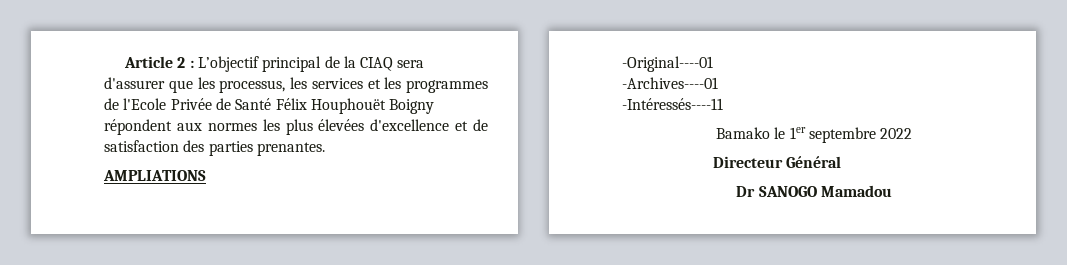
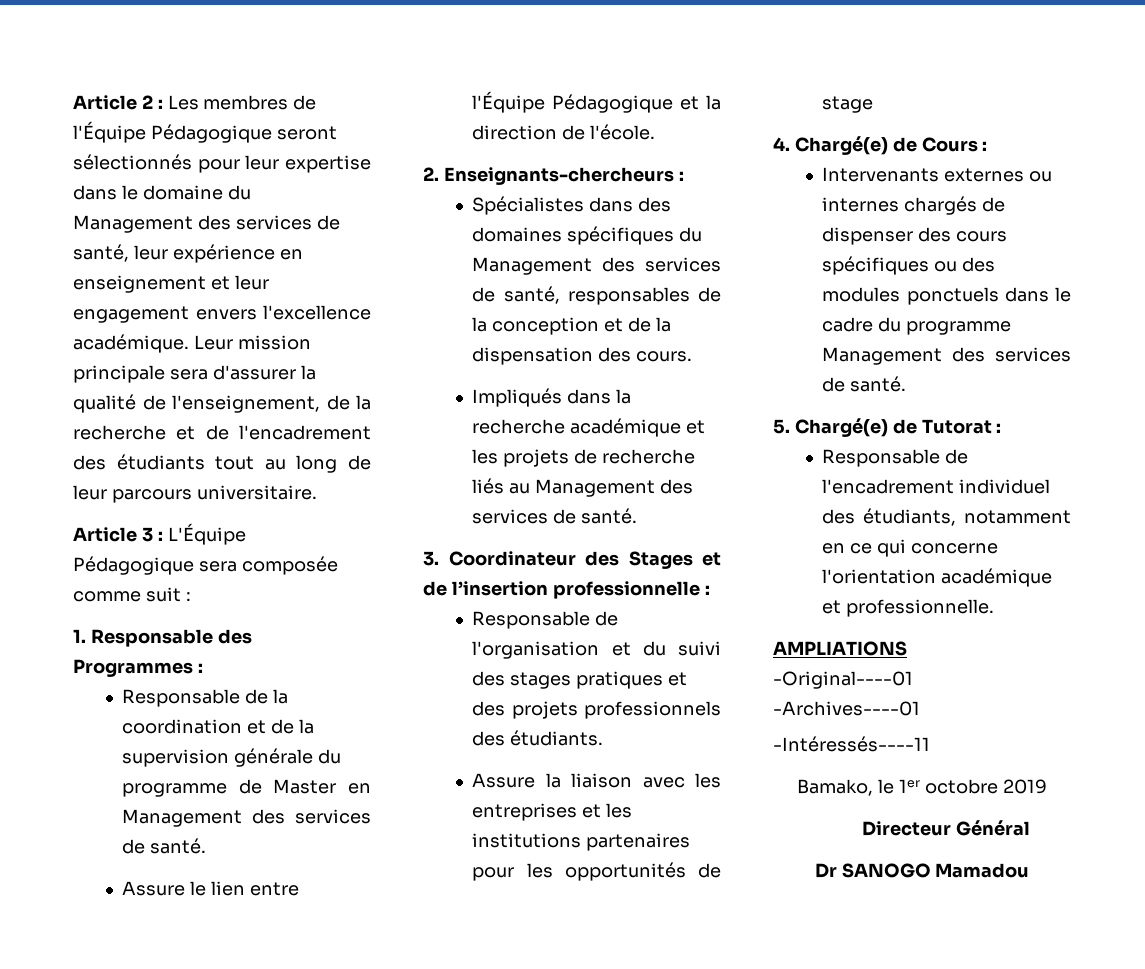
[197,56,425,72] [104,77,488,93] [104,98,435,114] [104,119,488,135] [104,140,325,156] L’objectif principal de la CIAQ sera d'assurer que les processus, les services et les programmes de l'Ecole Privée de Santé Félix Houphouët Boigny répondent aux normes les plus élevées d'excellence et de satisfaction des parties prenantes. -> [167,95,317,110] [73,121,337,143] [73,154,372,173] [73,185,251,200] [73,215,340,233] [73,244,303,263] [73,275,269,293] [73,305,371,323] [73,334,311,353] [73,365,316,383] [73,394,371,413] [73,425,371,440] [73,454,371,473] [73,485,317,503] [73,523,246,545] [73,556,338,575] [73,587,191,602] [73,629,252,647] [73,659,203,677] [122,689,289,707] [122,719,315,734] [122,748,342,767] [122,779,372,797] [122,809,371,827] [122,838,207,854] [122,881,300,896] [472,91,721,113] [472,124,656,140] [423,167,684,185] [472,196,672,215] [472,226,703,245] [472,257,721,275] [472,286,721,305] [472,317,671,335] [472,347,693,365] [472,388,632,407] [472,418,706,437] [472,449,696,467] [472,478,694,497] [472,508,638,524] [423,551,721,569] [423,581,710,599] [472,611,619,629] [472,641,721,659] [472,671,688,689] [472,701,721,719] [472,730,604,746] [472,773,721,788] [472,803,633,821] [472,833,691,851] [472,862,721,881] [822,96,874,113] [773,136,988,155] [822,167,1053,182] [822,196,1006,215] [822,227,1008,245] [822,256,996,275] [822,287,1071,305] [822,317,1012,335] [822,347,1071,365] [822,376,907,392] [773,418,1002,437] [822,449,969,467] [822,479,1051,494] [822,508,1071,526] [822,539,999,557] [822,568,1053,587] [822,599,995,617] Les membres de l'Équipe Pédagogique seront sélectionnés pour leur expertise dans le domaine du Management des services de santé, leur expérience en enseignement et leur engagement envers l'excellence académique. Leur mission principale sera d'assurer la qualité de l'enseignement, de la recherche et de l'encadrement des étudiants tout au long de leur parcours universitaire. // Article 3 : L'Équipe Pédagogique sera composée comme suit : // 1. Responsable des Programmes : // Responsable de la coordination et de la supervision générale du programme de Master en Management des services de santé. // Assure le lien entre l'Équipe Pédagogique et la direction de l'école. // 2. Enseignants-chercheurs : // Spécialistes dans des domaines spécifiques du Management des services de santé, responsables de la conception et de la dispensation des cours. // Impliqués dans la recherche académique et les projets de recherche liés au Management des services de santé. // 3. Coordinateur des Stages et de l’insertion professionnelle : // Responsable de l'organisation et du suivi des stages pratiques et des projets professionnels des étudiants. // Assure la liaison avec les entreprises et les institutions partenaires pour les opportunités de stage // 4. Chargé(e) de Cours : // Intervenants externes ou internes chargés de dispenser des cours spécifiques ou des modules ponctuels dans le cadre du programme Management des services de santé. // 5. Chargé(e) de Tutorat : // Responsable de l'encadrement individuel des étudiants, notamment en ce qui concerne l'orientation académique et professionnelle.
[715,127,770,139] Bamako -> [797,779,874,796] Bamako,
[808,127,913,143] septembre 2022 -> [924,779,1047,794] octobre 2019

